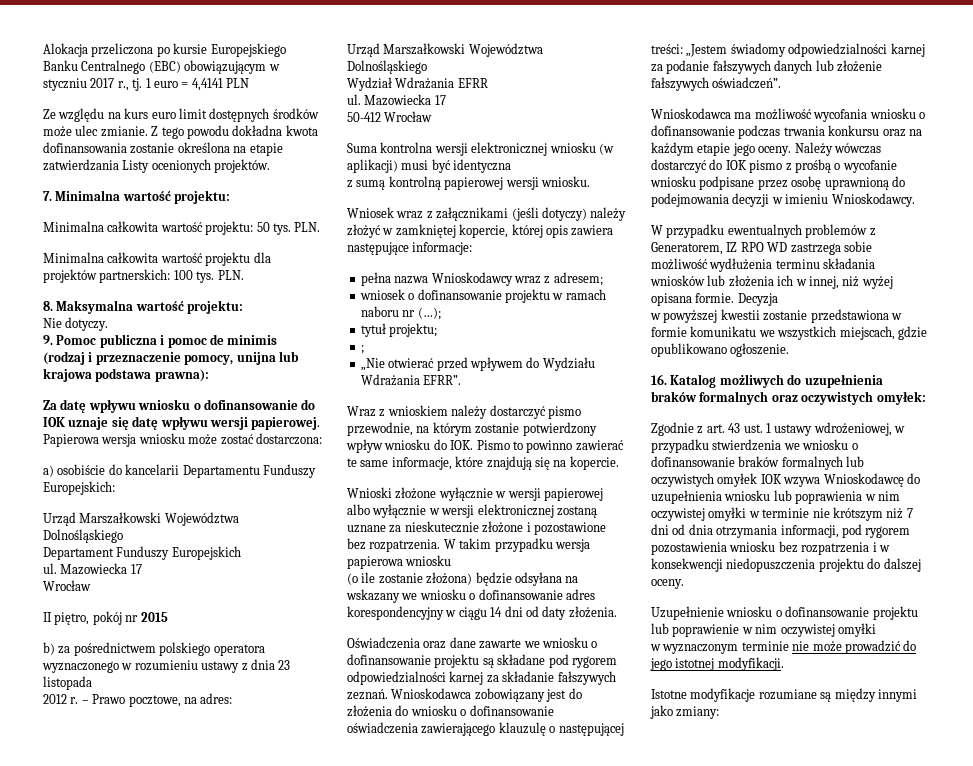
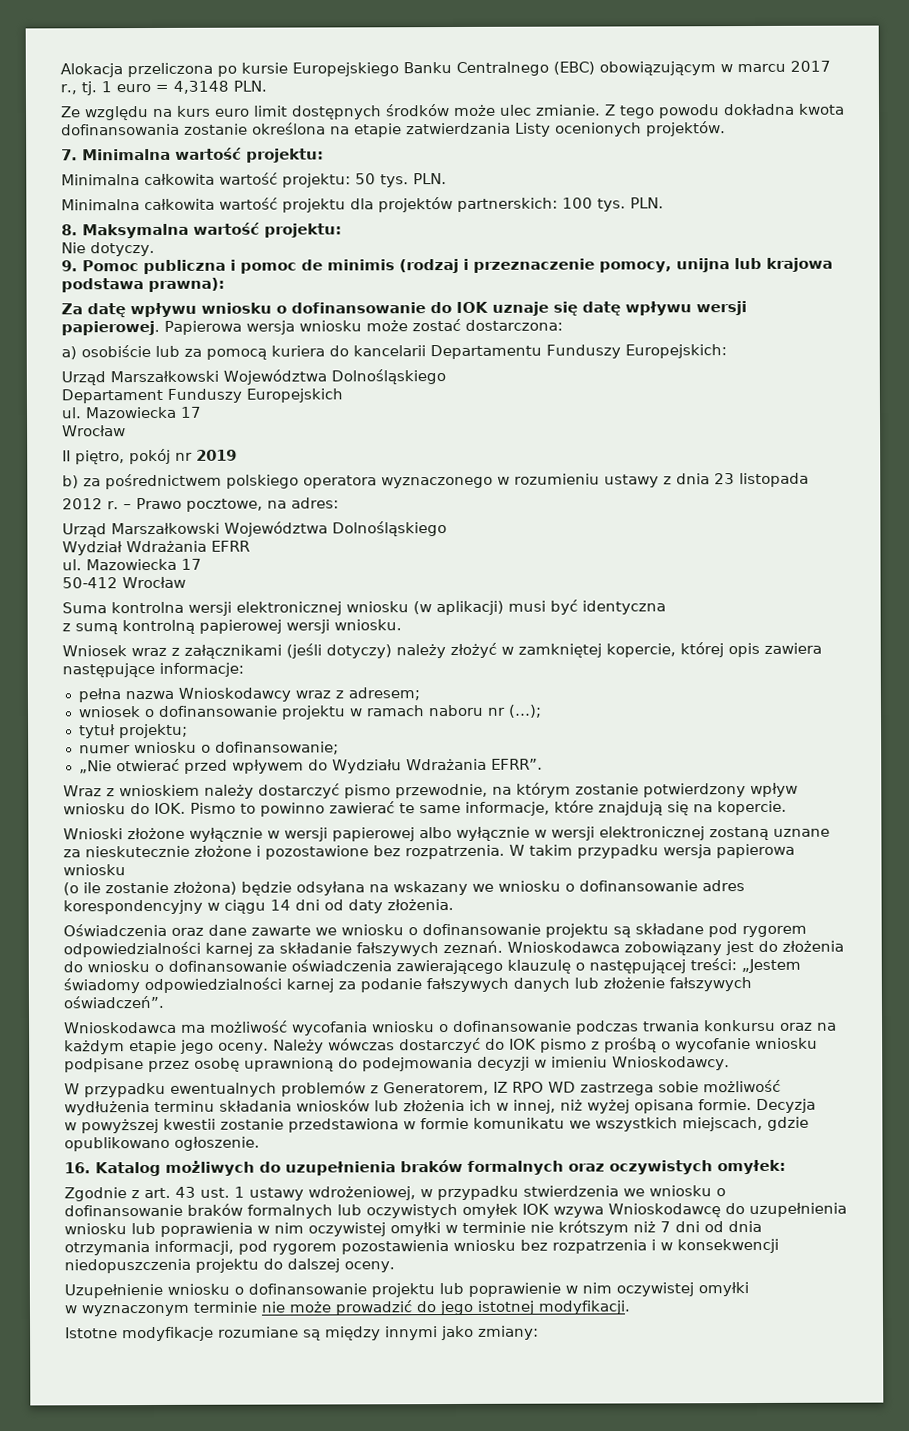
[43,78,87,91] styczniu -> [737,63,786,73] marcu
[191,78,249,91] 4,4141 PLN -> [172,80,267,94] 4,3148 PLN.
(106, 469) none -> [155,345,325,360] lub za pomocą kuriera
[140,612,168,622] 2015 -> [196,449,237,461] 2019
[360,345,364,354] ; -> [78,741,339,755] numer wniosku o dofinansowanie;

